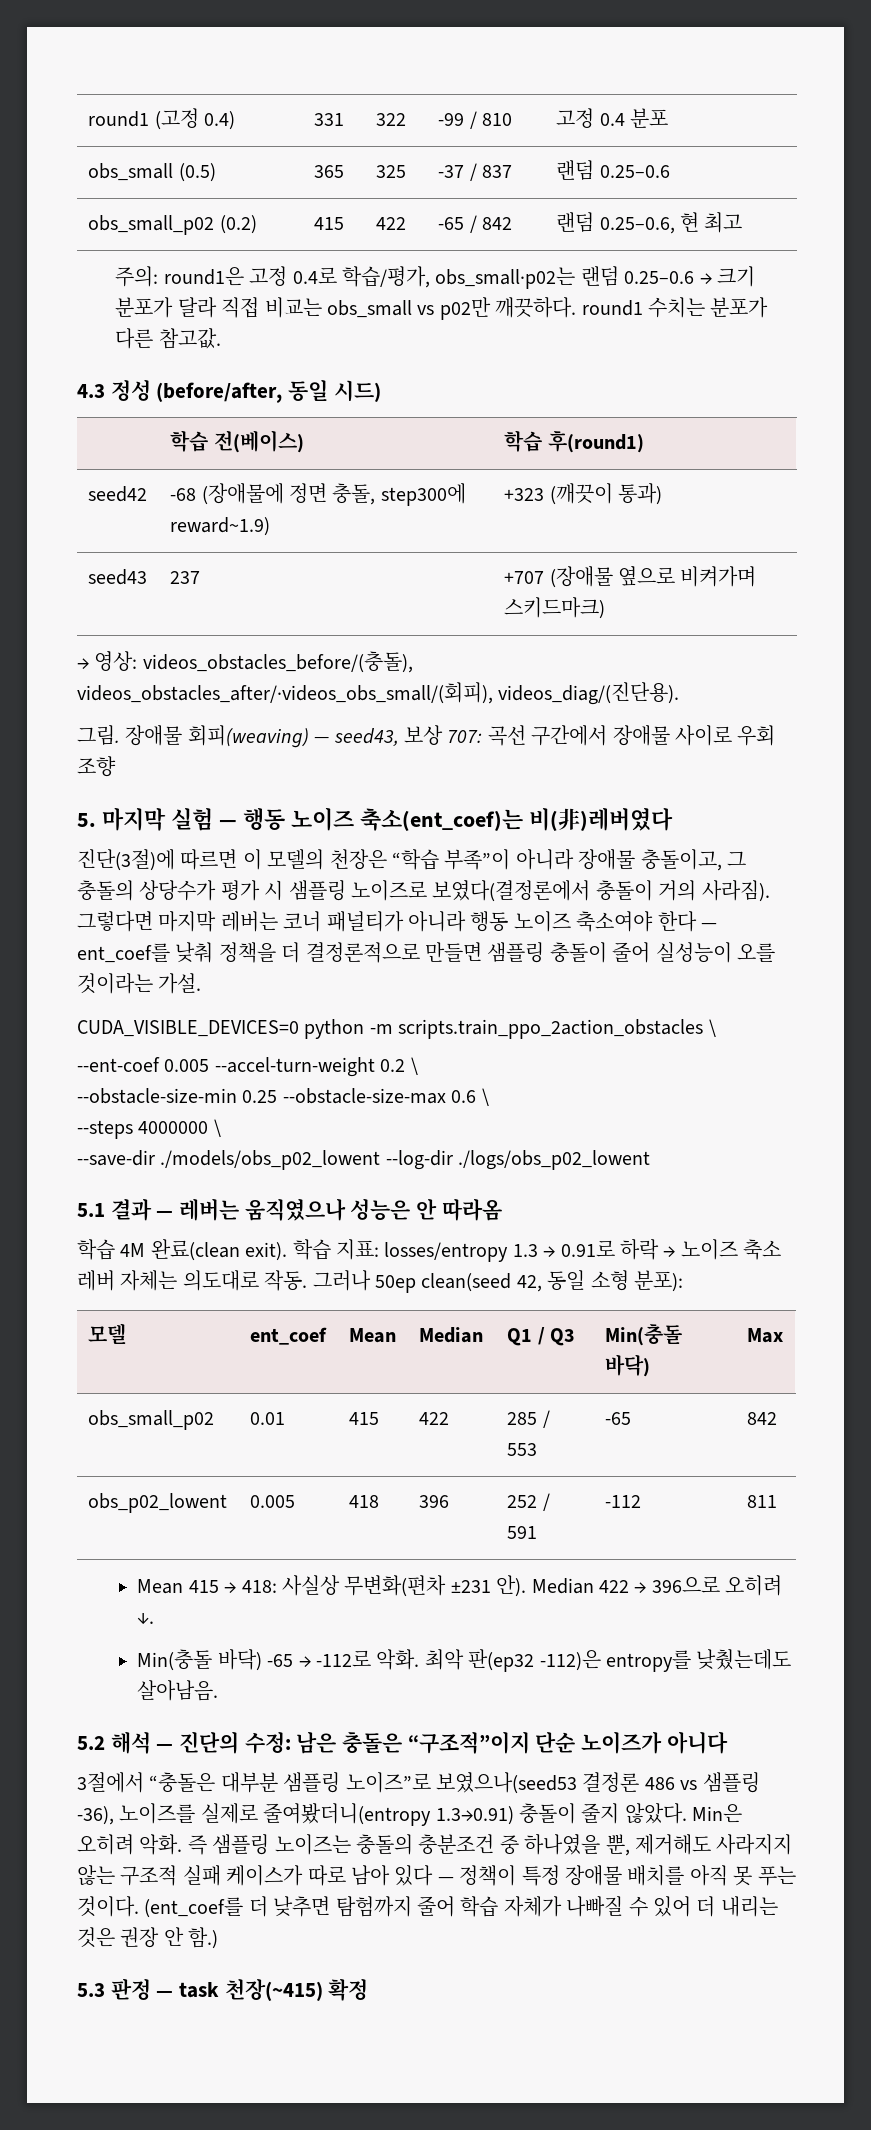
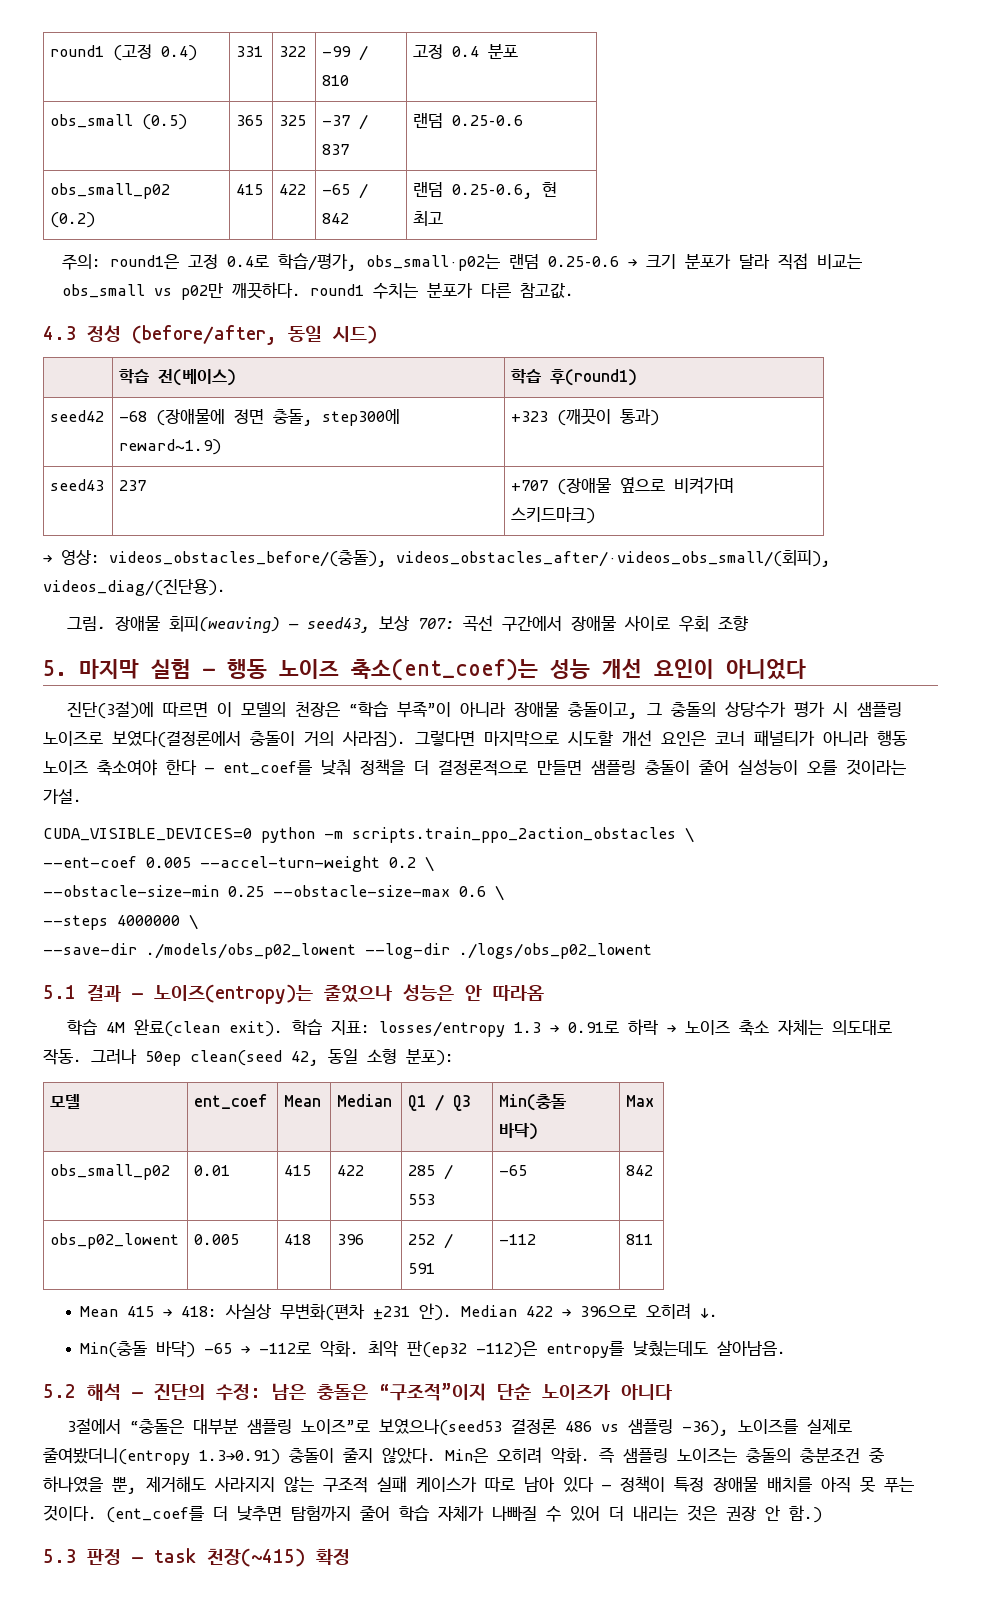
[528,808,673,831] 비(非)레버였다 -> [550,658,806,680] 성능 개선 요인이 아니었다
[158,911,278,932] 마지막 레버는 -> [484,730,706,746] 마지막으로 시도할 개선 요인은
[179,1198,346,1221] 레버는 움직였으나 -> [154,984,392,1004] 노이즈(entropy)는 줄었으나
[77,1270,115,1291] 레버 -> (770, 1028) none

